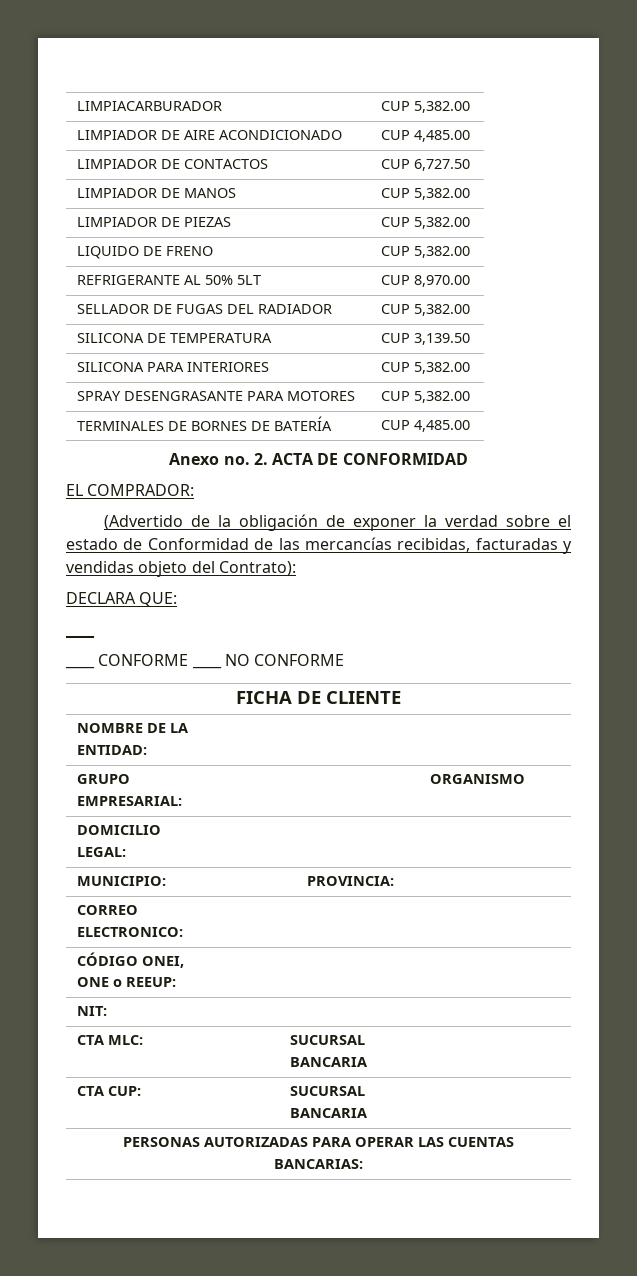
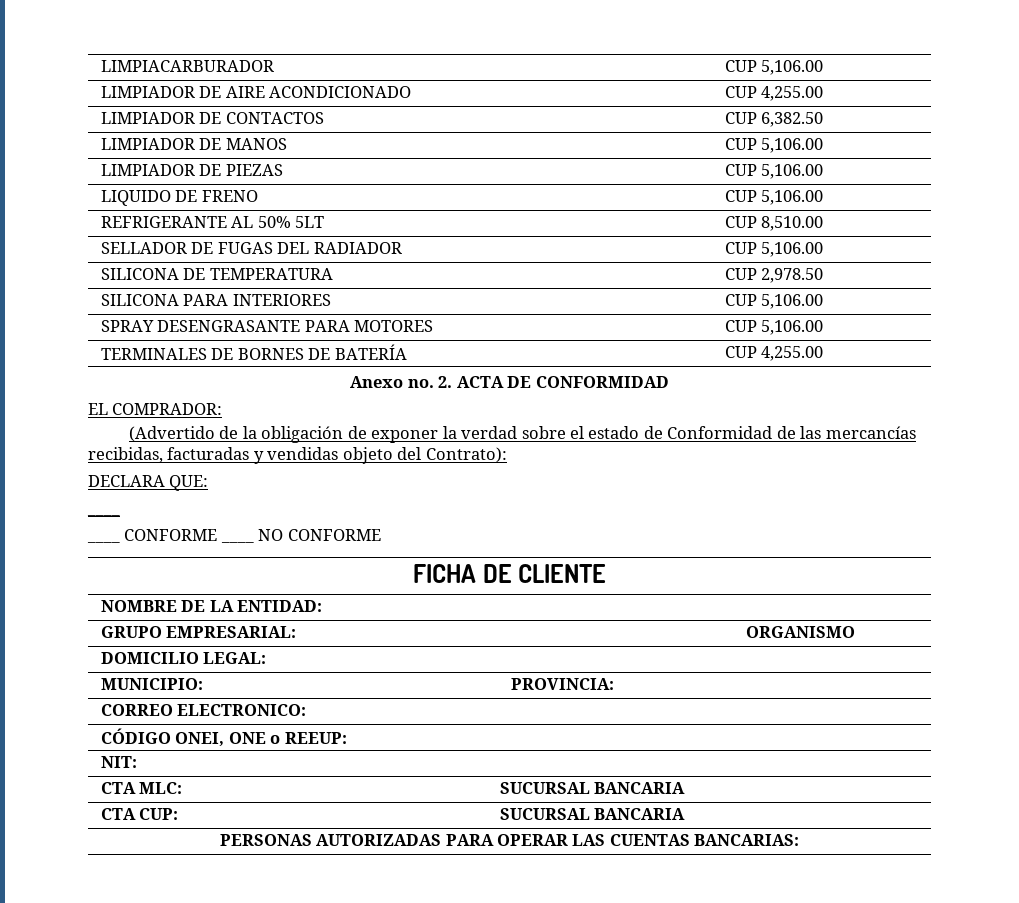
[414,101,471,113] 5,382.00 -> [761,60,824,75] 5,106.00
[414,130,471,142] 4,485.00 -> [761,86,824,101] 4,255.00
[414,159,471,171] 6,727.50 -> [761,112,824,127] 6,382.50
[414,188,471,200] 5,382.00 -> [761,138,824,153] 5,106.00
[414,217,471,229] 5,382.00 -> [761,164,824,179] 5,106.00
[414,246,471,258] 5,382.00 -> [761,190,824,205] 5,106.00
[414,275,471,287] 8,970.00 -> [761,216,824,231] 8,510.00
[414,304,471,316] 5,382.00 -> [761,242,824,257] 5,106.00
[414,333,471,345] 3,139.50 -> [761,268,824,283] 2,978.50
[414,362,471,374] 5,382.00 -> [761,294,824,309] 5,106.00
[414,391,471,403] 5,382.00 -> [761,320,824,335] 5,106.00
[414,420,471,432] 4,485.00 -> [761,346,824,361] 4,255.00

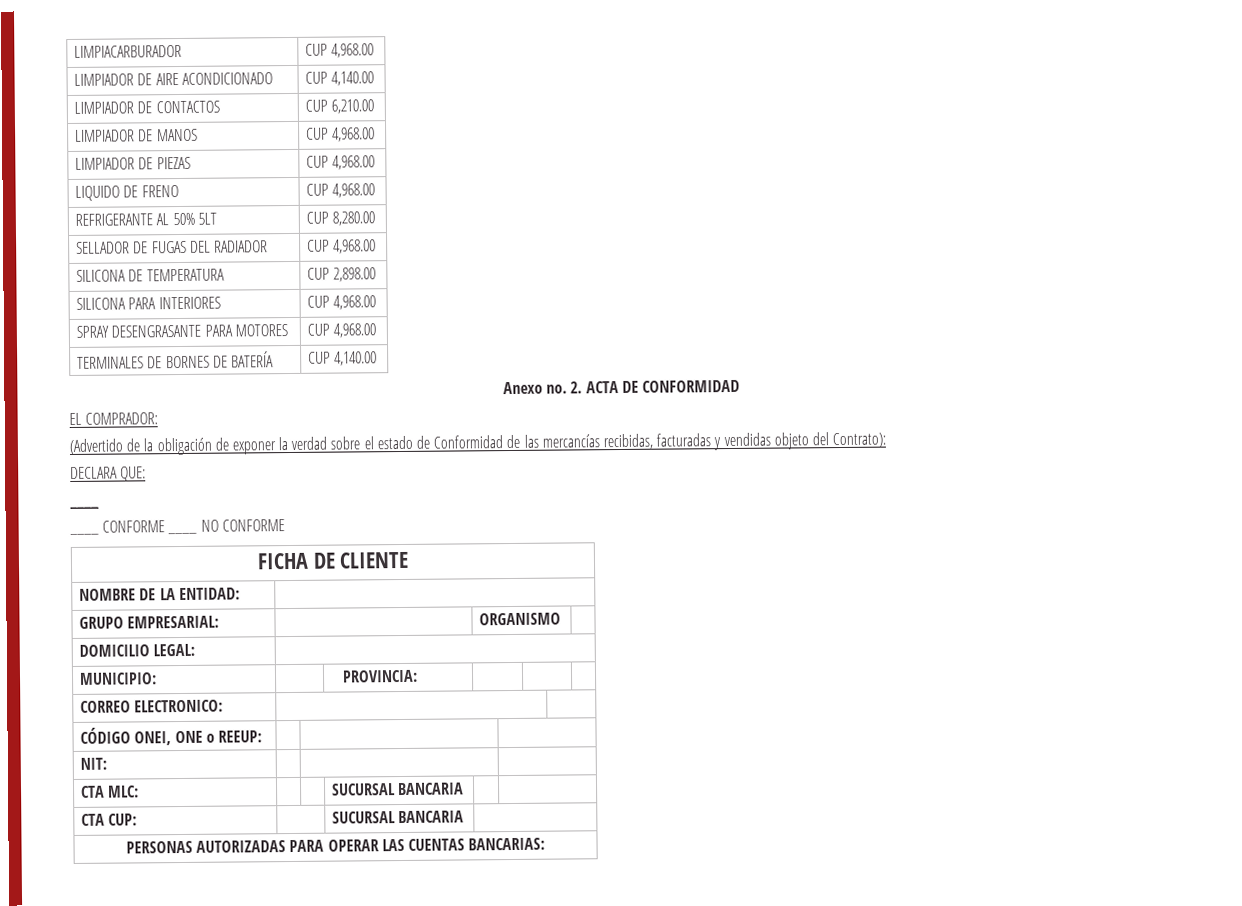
[761,60,824,75] 5,106.00 -> [331,43,375,58] 4,968.00
[761,86,824,101] 4,255.00 -> [331,71,375,86] 4,140.00
[761,112,824,127] 6,382.50 -> [331,99,375,114] 6,210.00
[761,138,824,153] 5,106.00 -> [332,127,376,142] 4,968.00
[761,164,824,179] 5,106.00 -> [332,155,376,170] 4,968.00
[761,190,824,205] 5,106.00 -> [332,183,376,198] 4,968.00
[761,216,824,231] 8,510.00 -> [332,211,376,226] 8,280.00
[761,242,824,257] 5,106.00 -> [333,239,377,254] 4,968.00
[761,268,824,283] 2,978.50 -> [333,267,377,282] 2,898.00
[761,294,824,309] 5,106.00 -> [333,295,377,310] 4,968.00
[761,320,824,335] 5,106.00 -> [333,323,377,338] 4,968.00
[761,346,824,361] 4,255.00 -> [334,351,378,366] 4,140.00

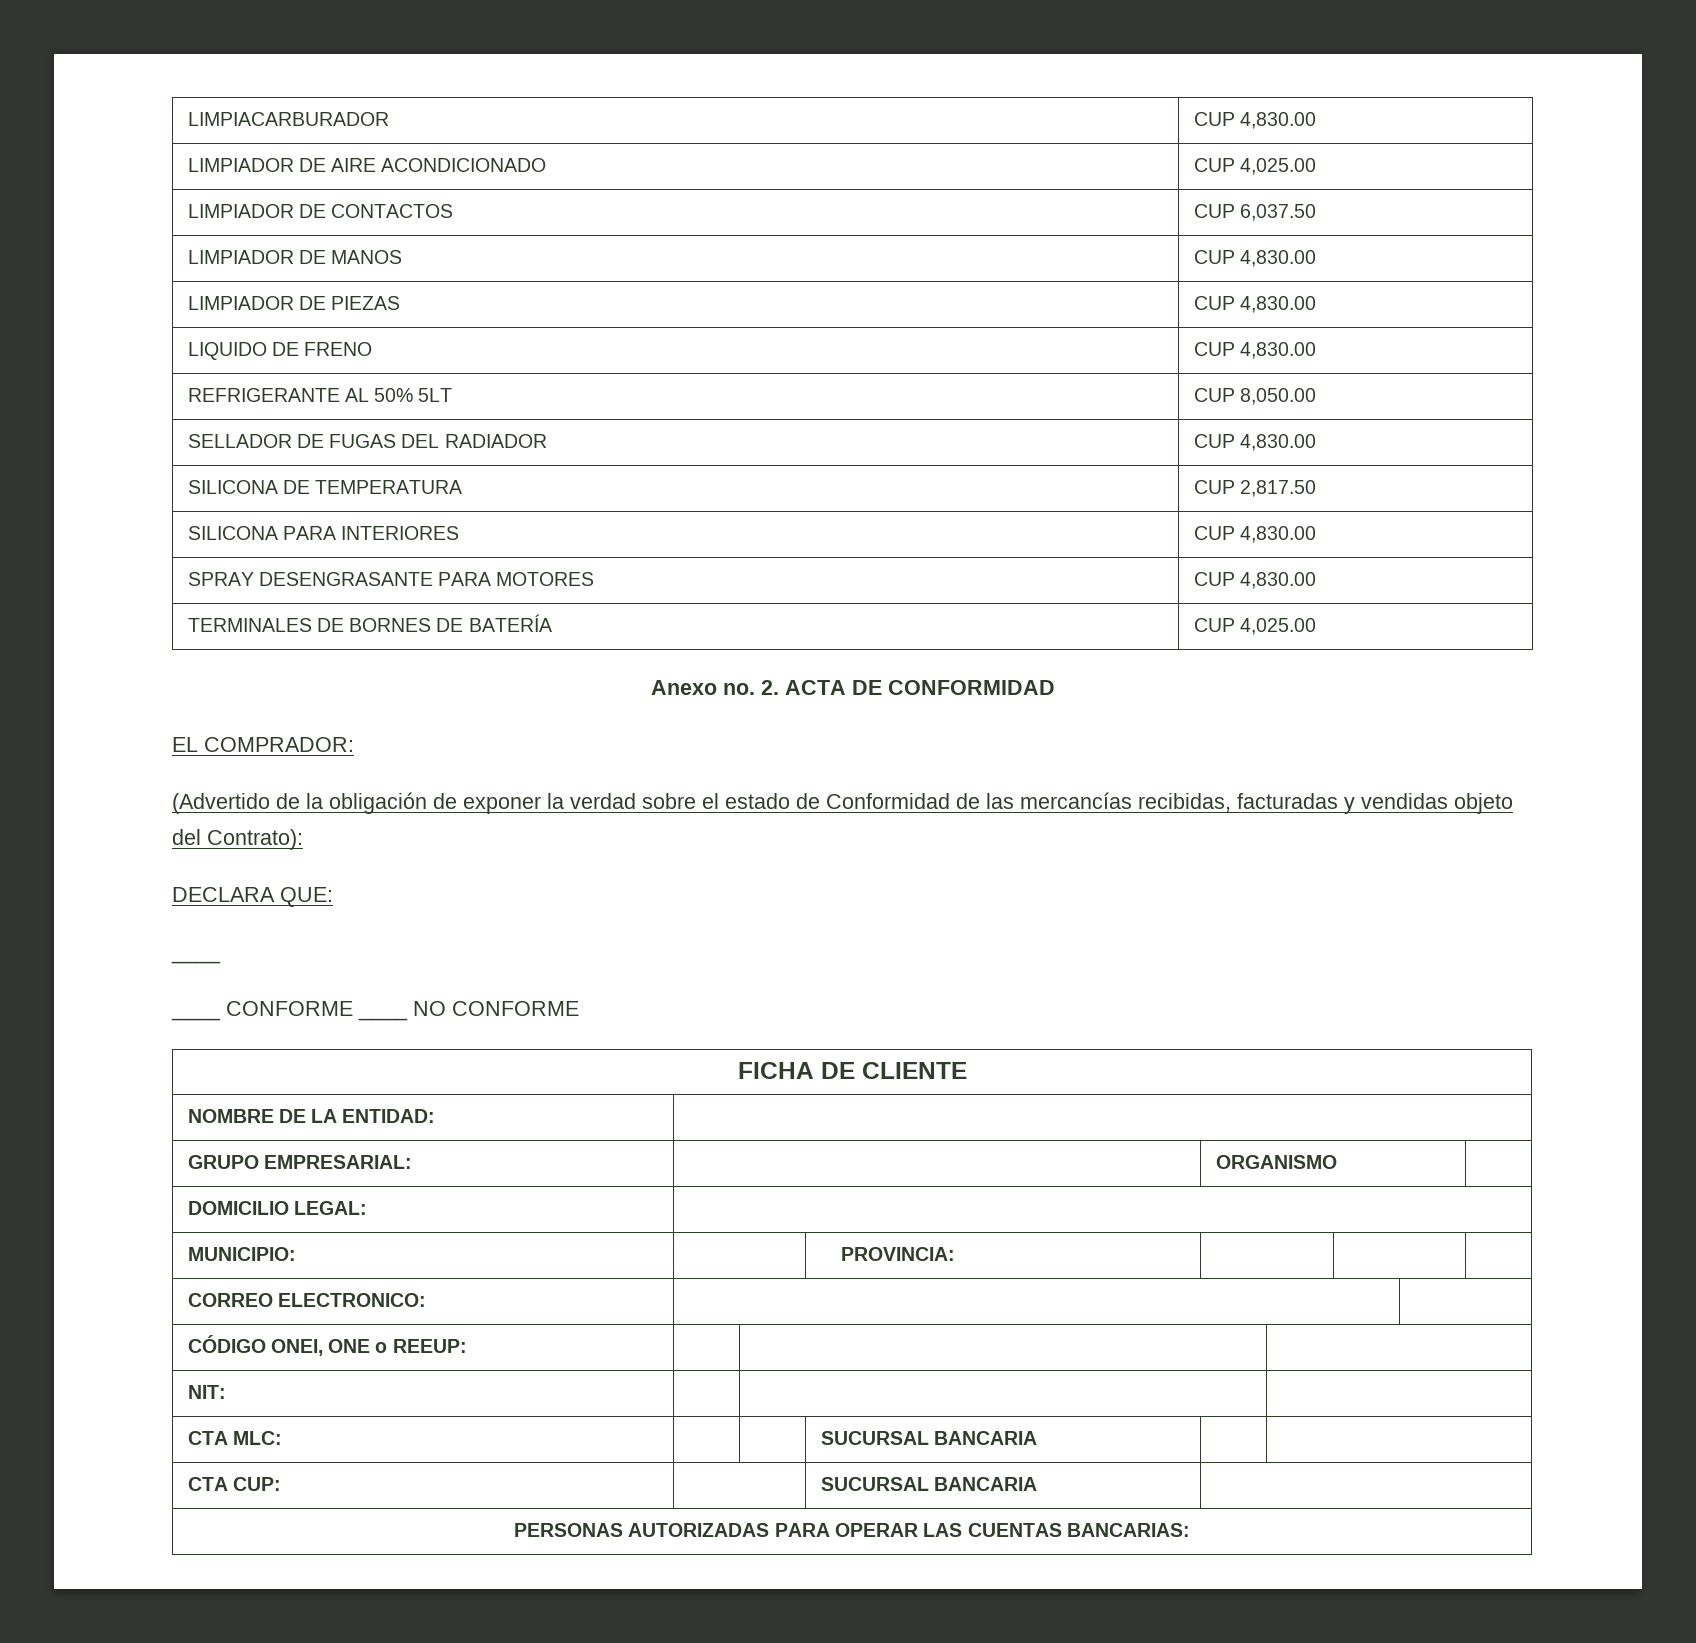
[331,43,375,58] 4,968.00 -> [1239,112,1316,129] 4,830.00
[331,71,375,86] 4,140.00 -> [1239,158,1316,175] 4,025.00
[331,99,375,114] 6,210.00 -> [1239,204,1316,221] 6,037.50
[332,127,376,142] 4,968.00 -> [1239,250,1316,267] 4,830.00
[332,155,376,170] 4,968.00 -> [1239,296,1316,313] 4,830.00
[332,183,376,198] 4,968.00 -> [1239,342,1316,359] 4,830.00
[332,211,376,226] 8,280.00 -> [1239,388,1316,405] 8,050.00
[333,239,377,254] 4,968.00 -> [1239,434,1316,451] 4,830.00
[333,267,377,282] 2,898.00 -> [1239,480,1316,497] 2,817.50
[333,295,377,310] 4,968.00 -> [1239,526,1316,543] 4,830.00
[333,323,377,338] 4,968.00 -> [1239,572,1316,589] 4,830.00
[334,351,378,366] 4,140.00 -> [1239,618,1316,635] 4,025.00

